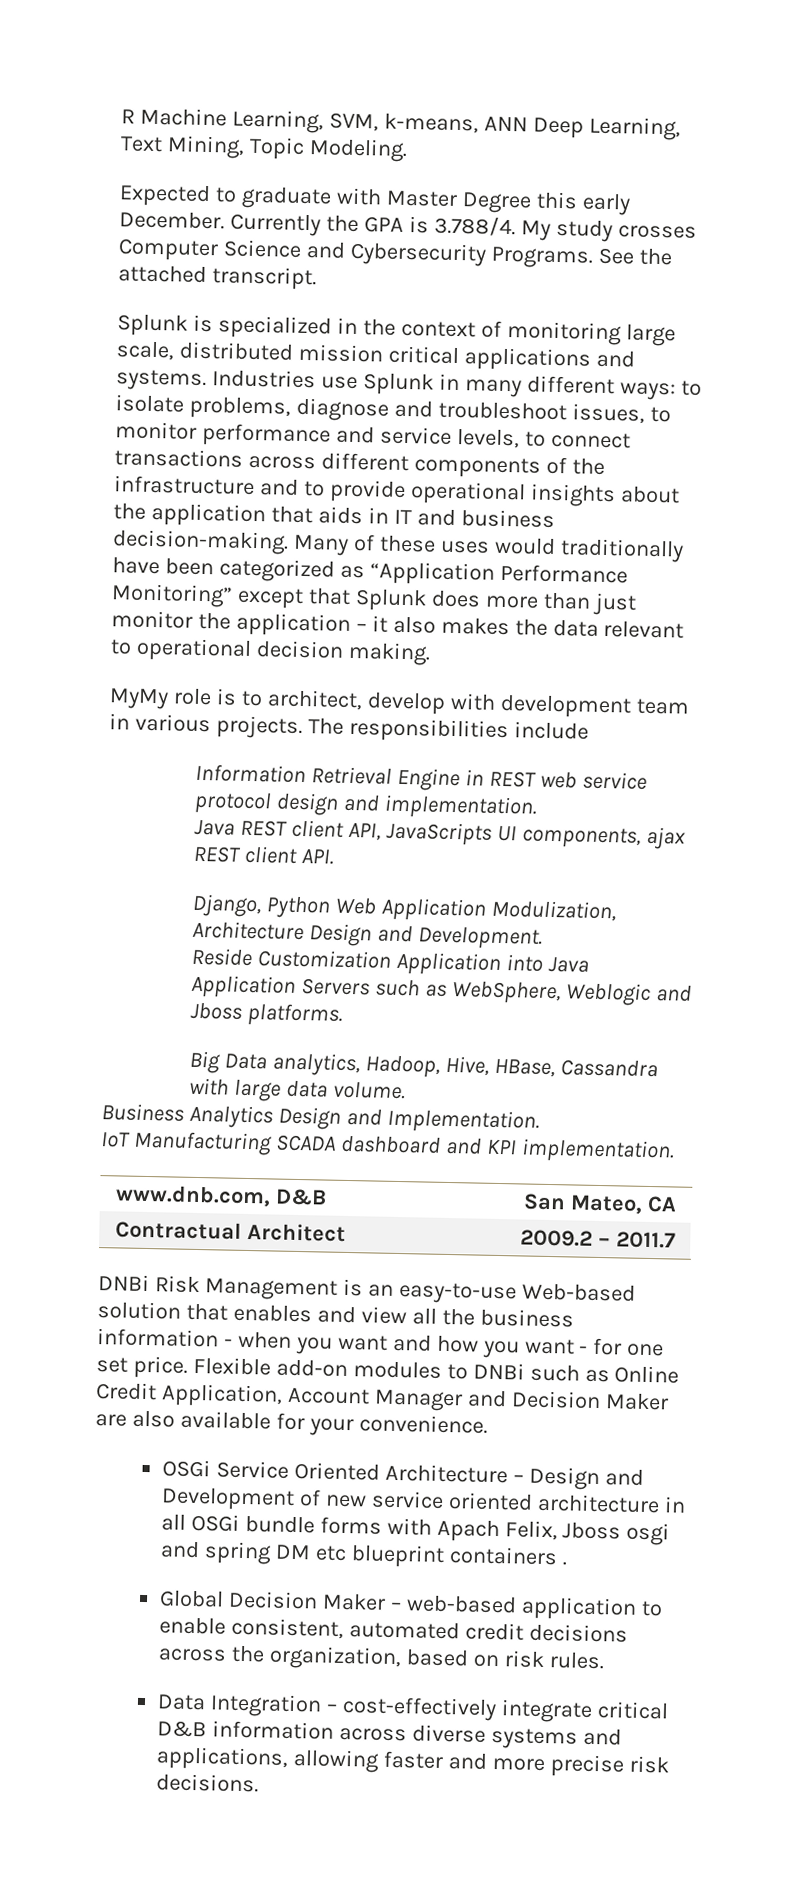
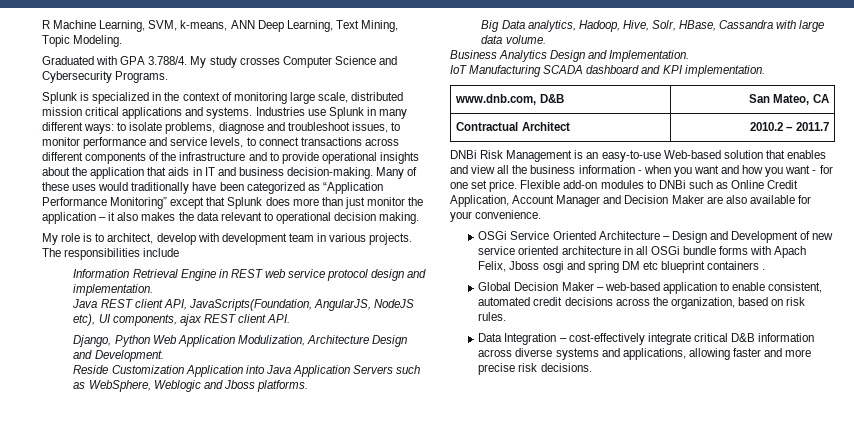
[119,184,631,216] [119,211,429,237] Expected to graduate with Master Degree this early December. Currently the GPA is -> [42,56,146,65] Graduated with GPA
[597,247,672,266] [118,265,317,291] See the attached transcript. -> (169, 77) none
[109,688,169,710] MyMy -> [42,233,58,245] My
[386,821,493,846] JavaScripts -> [188,299,415,311] [73,314,96,326] JavaScripts(Foundation, AngularJS, NodeJS etc),
(490, 1065) none -> [651,20,676,31] Solr,
[520,1229,594,1247] 2009.2 -> [750,122,784,131] 2010.2

